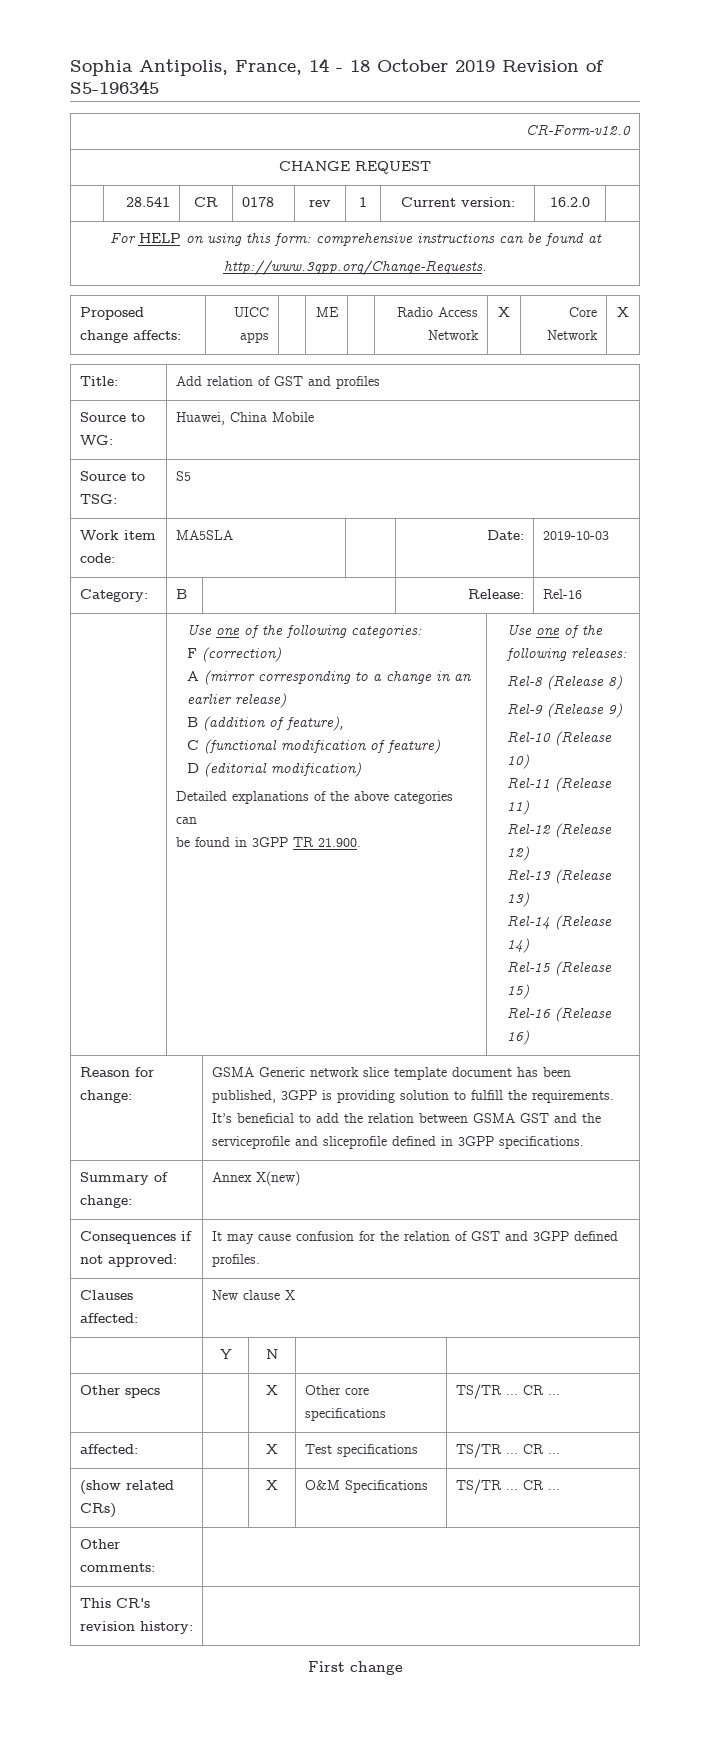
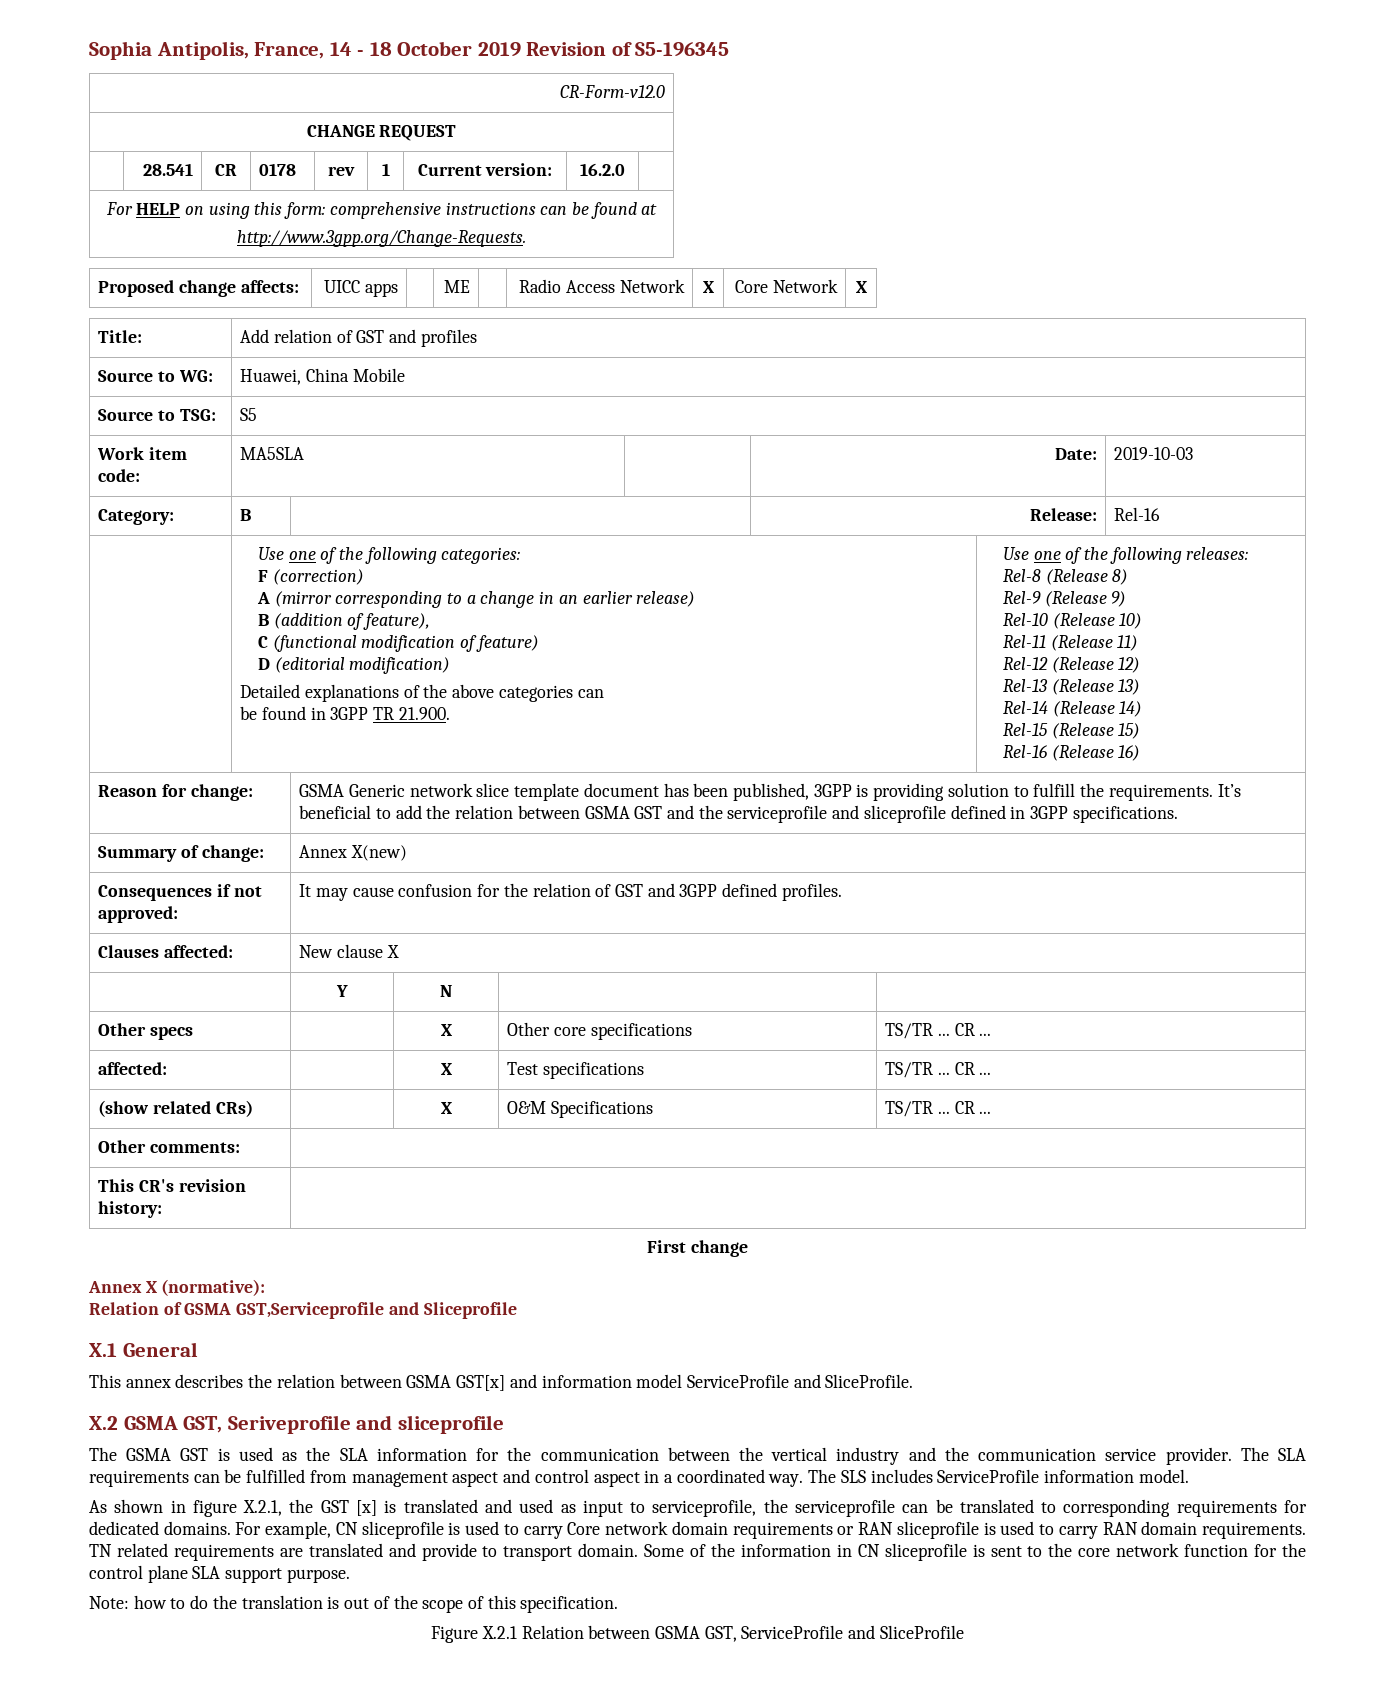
(403, 1668) none -> [88,1279,266,1296] [89,1302,517,1319] [89,1342,198,1357] [89,1374,914,1391] [89,1415,504,1434] [89,1447,1307,1465] [89,1469,1189,1487] [89,1499,1307,1517] [89,1521,1306,1539] [89,1543,1306,1561] [89,1565,350,1583] [89,1595,619,1613] [431,1625,964,1643] // Annex X (normative): // Relation of GSMA GST,Serviceprofile and Sliceprofile // X.1 General // This annex describes the relation between GSMA GST[x] and information model ServiceProfile and SliceProfile. // X.2 GSMA GST, Seriveprofile and sliceprofile // The GSMA GST is used as the SLA information for the communication between the vertical industry and the communication service provider. The SLA requirements can be fulfilled from management aspect and control aspect in a coordinated way. The SLS includes ServiceProfile information model. // As shown in figure X.2.1, the GST [x] is translated and used as input to serviceprofile, the serviceprofile can be translated to corresponding requirements for dedicated domains. For example, CN sliceprofile is used to carry Core network domain requirements or RAN sliceprofile is used to carry RAN domain requirements. TN related requirements are translated and provide to transport domain. Some of the information in CN sliceprofile is sent to the core network function for the control plane SLA support purpose. // Note: how to do the translation is out of the scope of this specification. // Figure X.2.1 Relation between GSMA GST, ServiceProfile and SliceProfile

